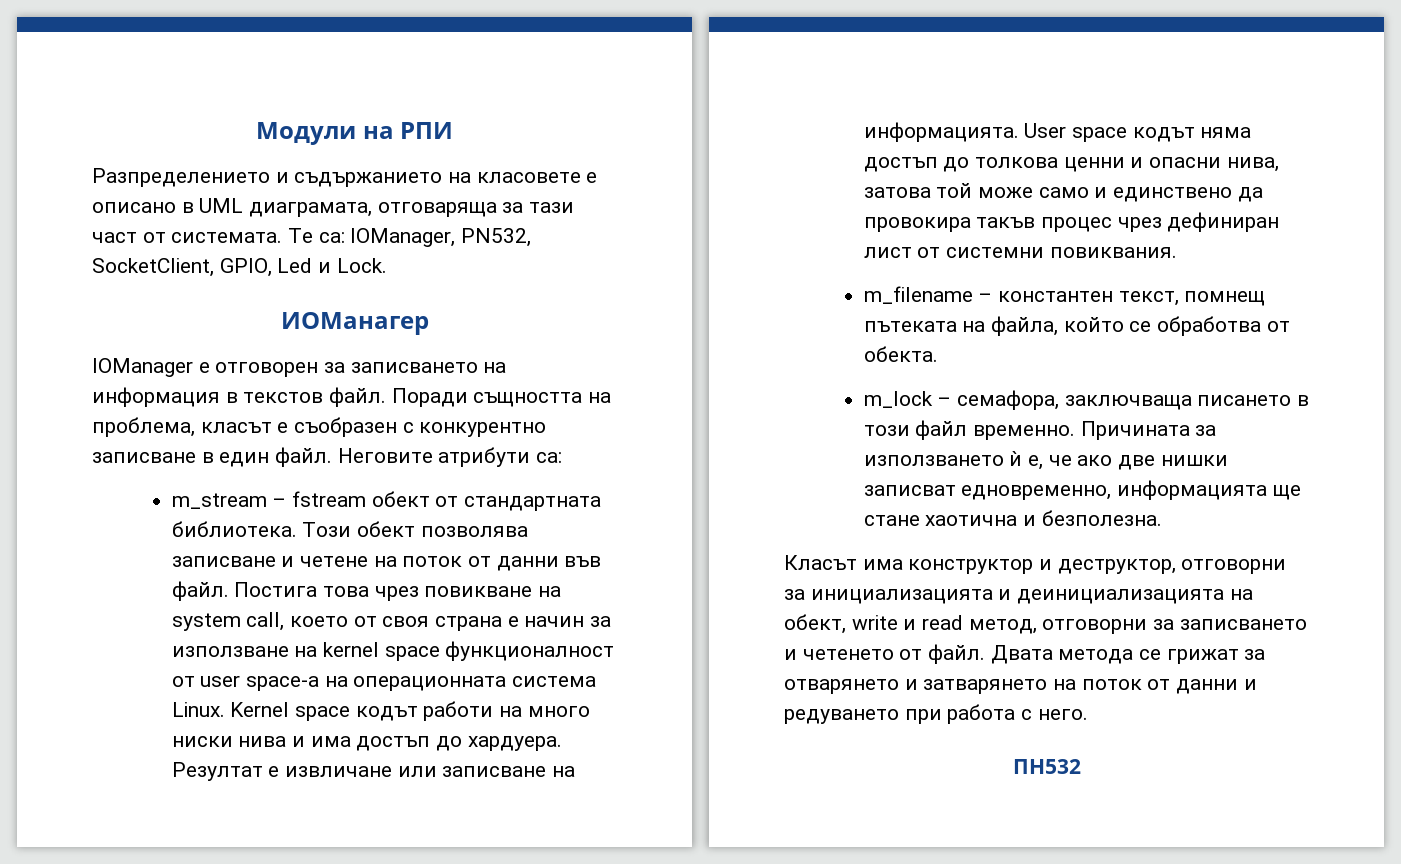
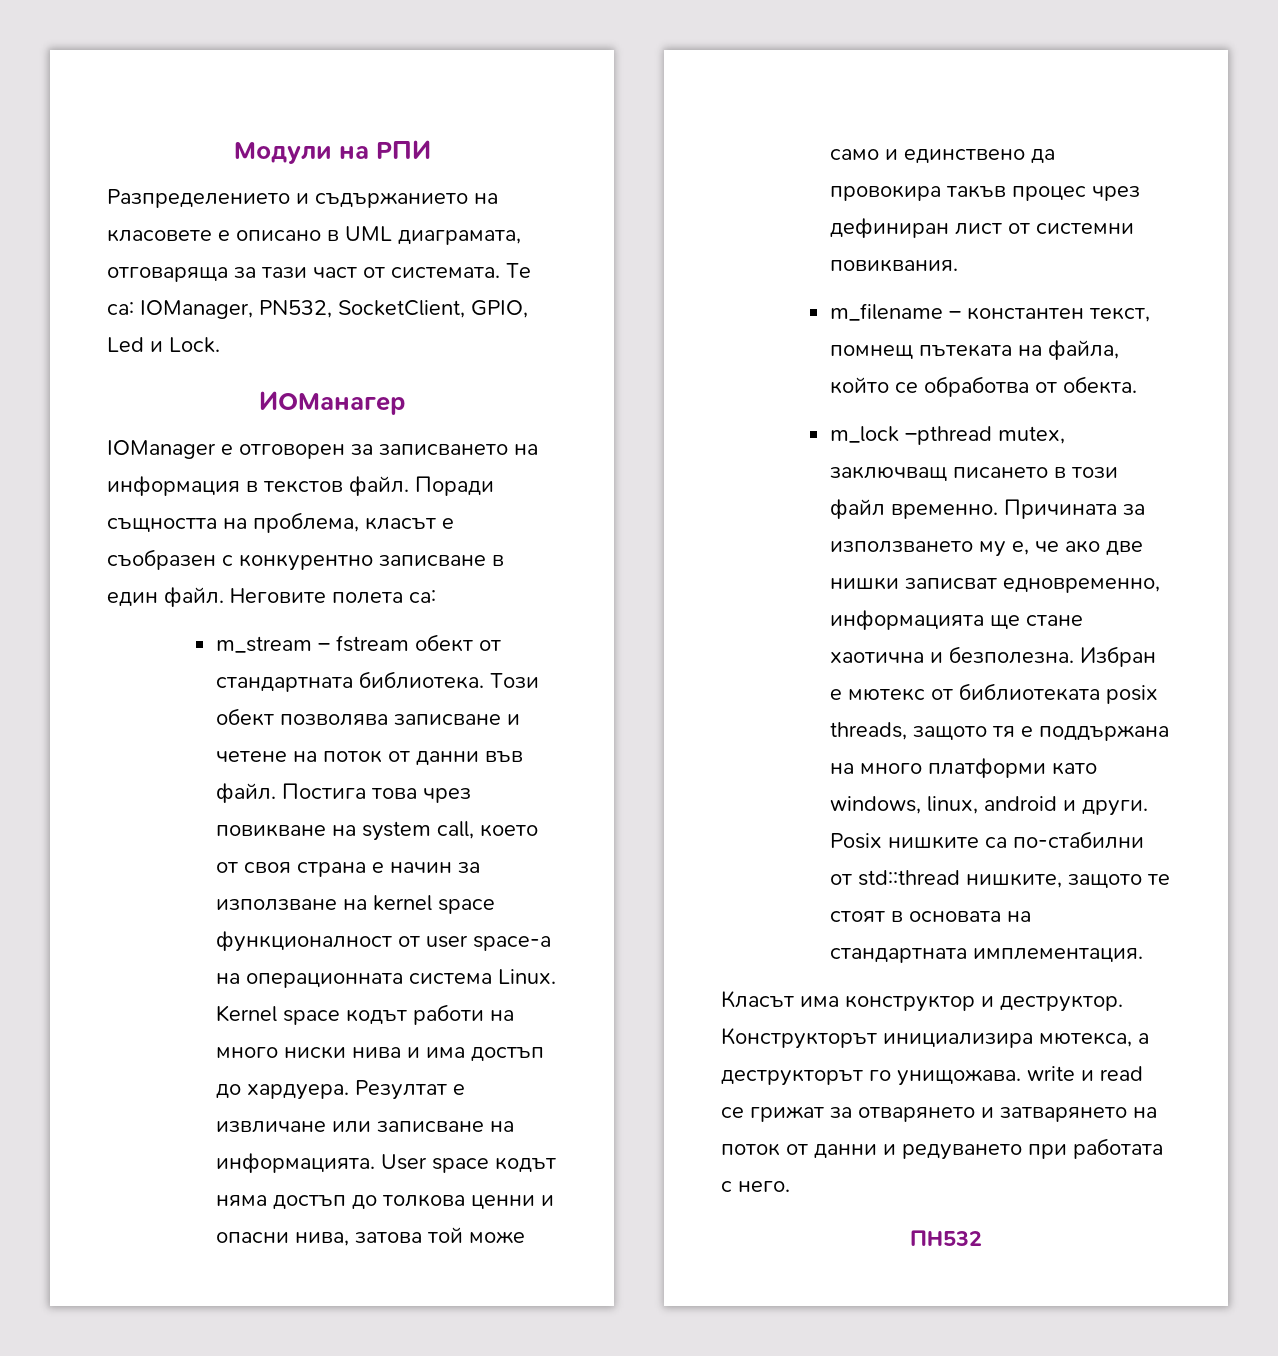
[438,447,531,467] атрибути -> [332,592,403,604] полета
[937,390,1192,410] – семафора, заключваща -> [904,426,1065,445] [829,466,947,482] –pthread mutex, заключващ
[1009,451,1023,466] ѝ -> [978,541,1006,557] му
[784,555,1287,574] [784,589,1253,604] [784,614,1307,634] [784,644,1134,664] // Класът има конструктор и деструктор, отговорни за инициализацията и деинициализацията на обект, write и read метод, отговорни за записването и четенето от файл. Двата метода -> [1079,646,1156,667] [829,683,1158,704] [829,722,1169,741] [829,758,1097,778] [829,796,1148,816] [829,831,1144,849] [829,870,1170,889] [829,911,1031,923] [829,948,1143,963] [721,990,1123,1012] [721,1027,1149,1049] [721,1066,1143,1086] Избран е мютекс от библиотеката posix threads, защото тя е поддържана на много платформи като windows, linux, android и други. Posix нишките са по-стабилни от std::thread нишките, защото те стоят в основата на стандартната имплементация. // Класът има конструктор и деструктор. Конструкторът инициализира мютекса, а деструкторът го унищожава. write и read
[947,704,1016,724] работа -> [1073,1138,1163,1159] работата

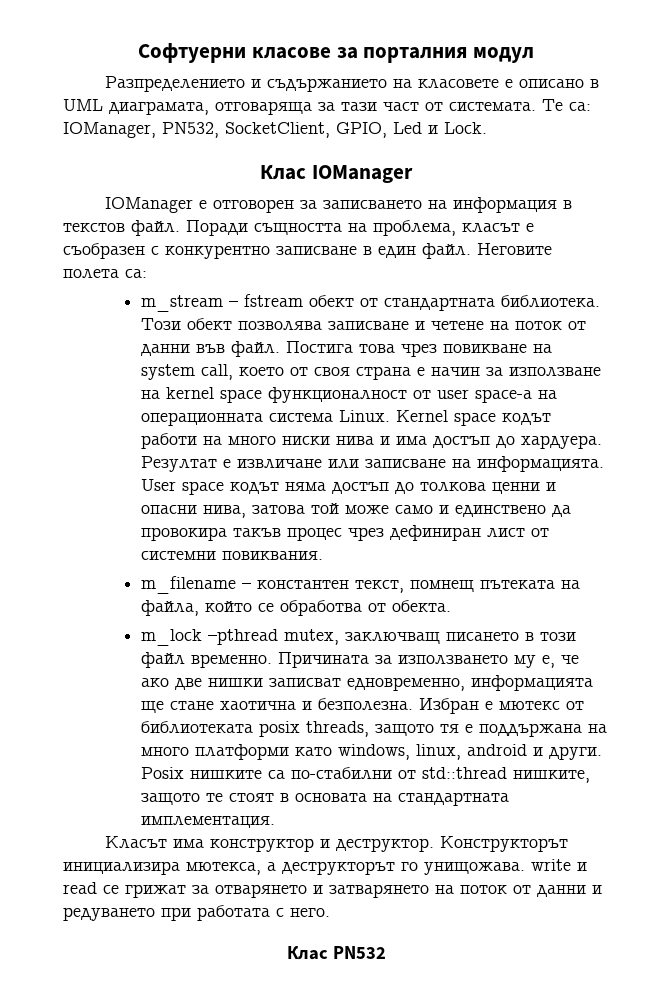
[233,140,431,164] Модули на РПИ -> [138,43,534,63] Софтуерни класове за порталния модул
[258,391,406,415] ИОМанагер -> [260,165,413,183] Клас IOManager
[910,1230,982,1246] ПН532 -> [286,946,386,960] Клас PN532

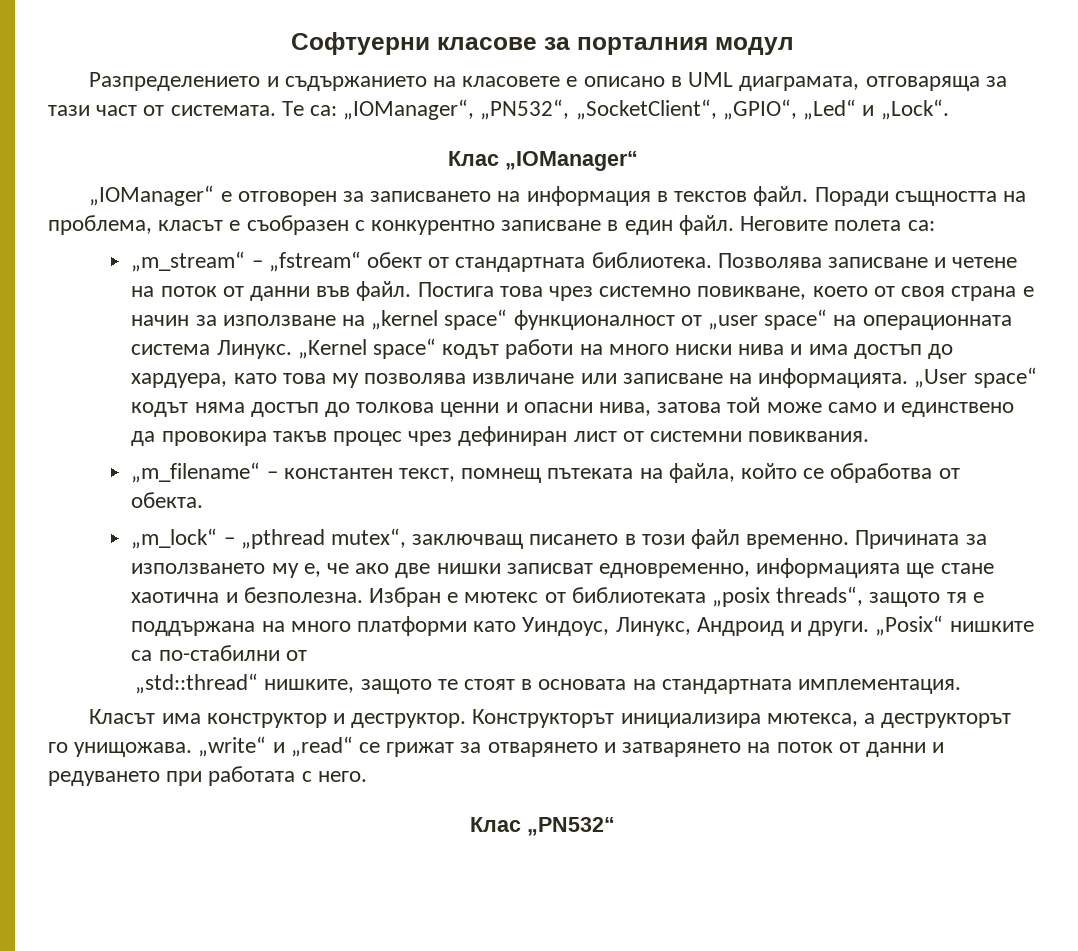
[63,122,487,138] [260,165,413,183] [105,197,194,213] IOManager, PN532, SocketClient, GPIO, Led и Lock. // Клас IOManager // IOManager -> [343,99,949,120] [447,151,638,171] [89,185,215,206] „IOManager“, „PN532“, „SocketClient“, „GPIO“, „Led“ и „Lock“. // Клас „IOManager“ // „IOManager“
[140,294,303,312] m_stream – fstream -> [131,251,361,272] „m_stream“ – „fstream“
[140,318,322,331] Този обект позволява -> [717,253,822,268] Позволява
[442,344,552,353] [140,364,233,380] повикване на system call, -> [599,286,807,300] системно повикване,
[165,387,557,403] [140,410,496,426] kernel space функционалност от user space-а на операционната система Linux. Kernel space -> [371,309,1012,330] [131,338,436,359] „kernel space“ функционалност от „user space“ на операционната система Линукс. „Kernel space“
[520,435,602,449] [140,456,231,472] хардуера. Резултат е -> [131,373,467,388] хардуера, като това му позволява
[140,479,224,495] User space -> [914,367,1037,388] „User space“
[140,576,236,594] m_filename -> [131,462,261,483] „m_filename“
[140,629,339,646] m_lock –pthread mutex, -> [131,528,406,549] „m_lock“ – „pthread mutex“,
[258,721,369,737] posix threads, -> [712,586,864,607] „posix threads“,
[337,744,527,760] windows, linux, android -> [522,617,784,636] Уиндоус, Линукс, Андроид
[140,767,184,779] Posix -> [875,615,944,636] „Posix“
[421,767,507,779] std::thread -> [135,673,259,694] // „std::thread“
[531,859,587,871] [63,882,97,894] write и read -> [198,736,353,757] „write“ и „read“
[332,946,386,959] PN532 -> [527,817,615,836] „PN532“

